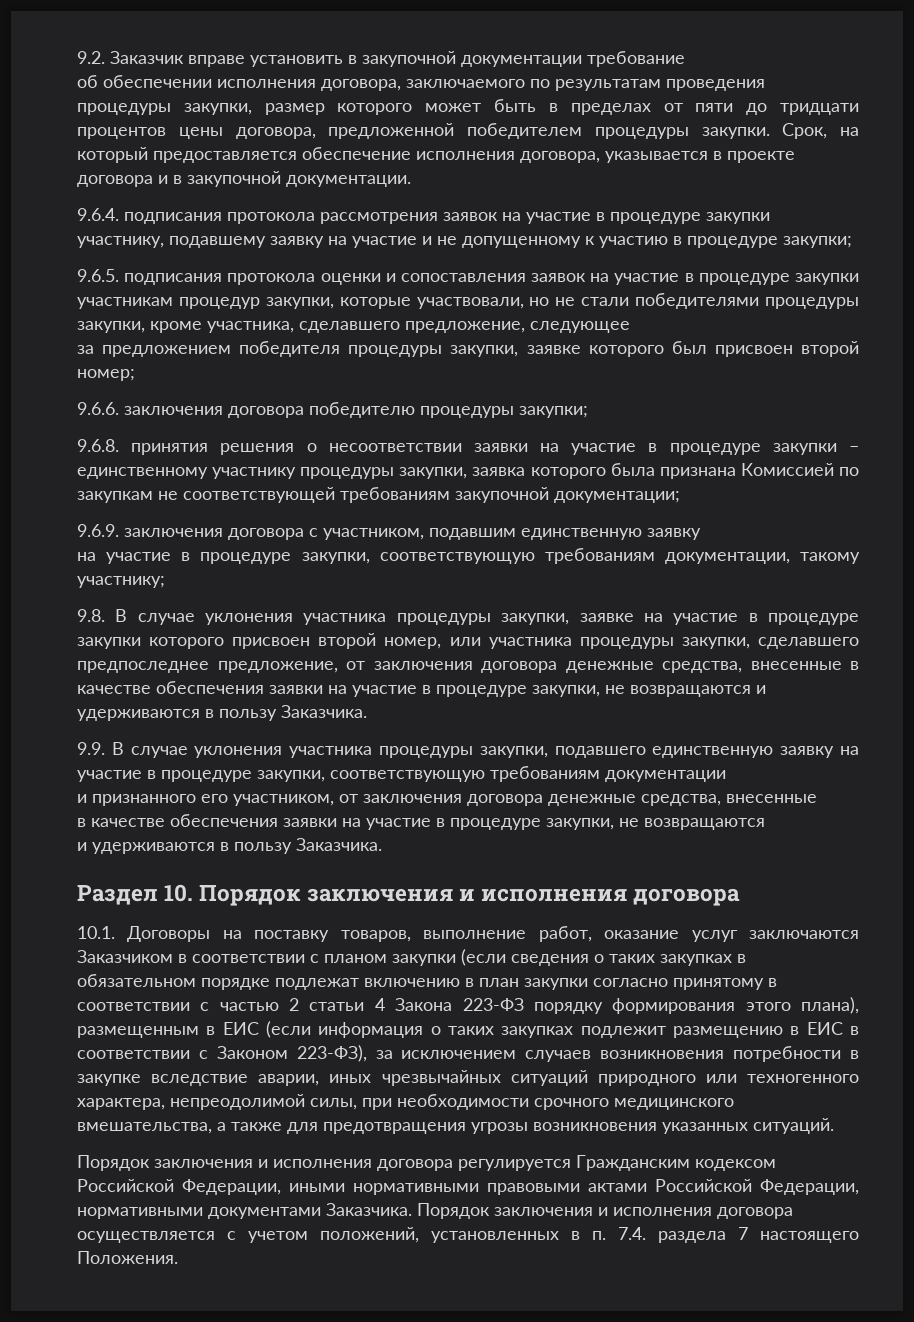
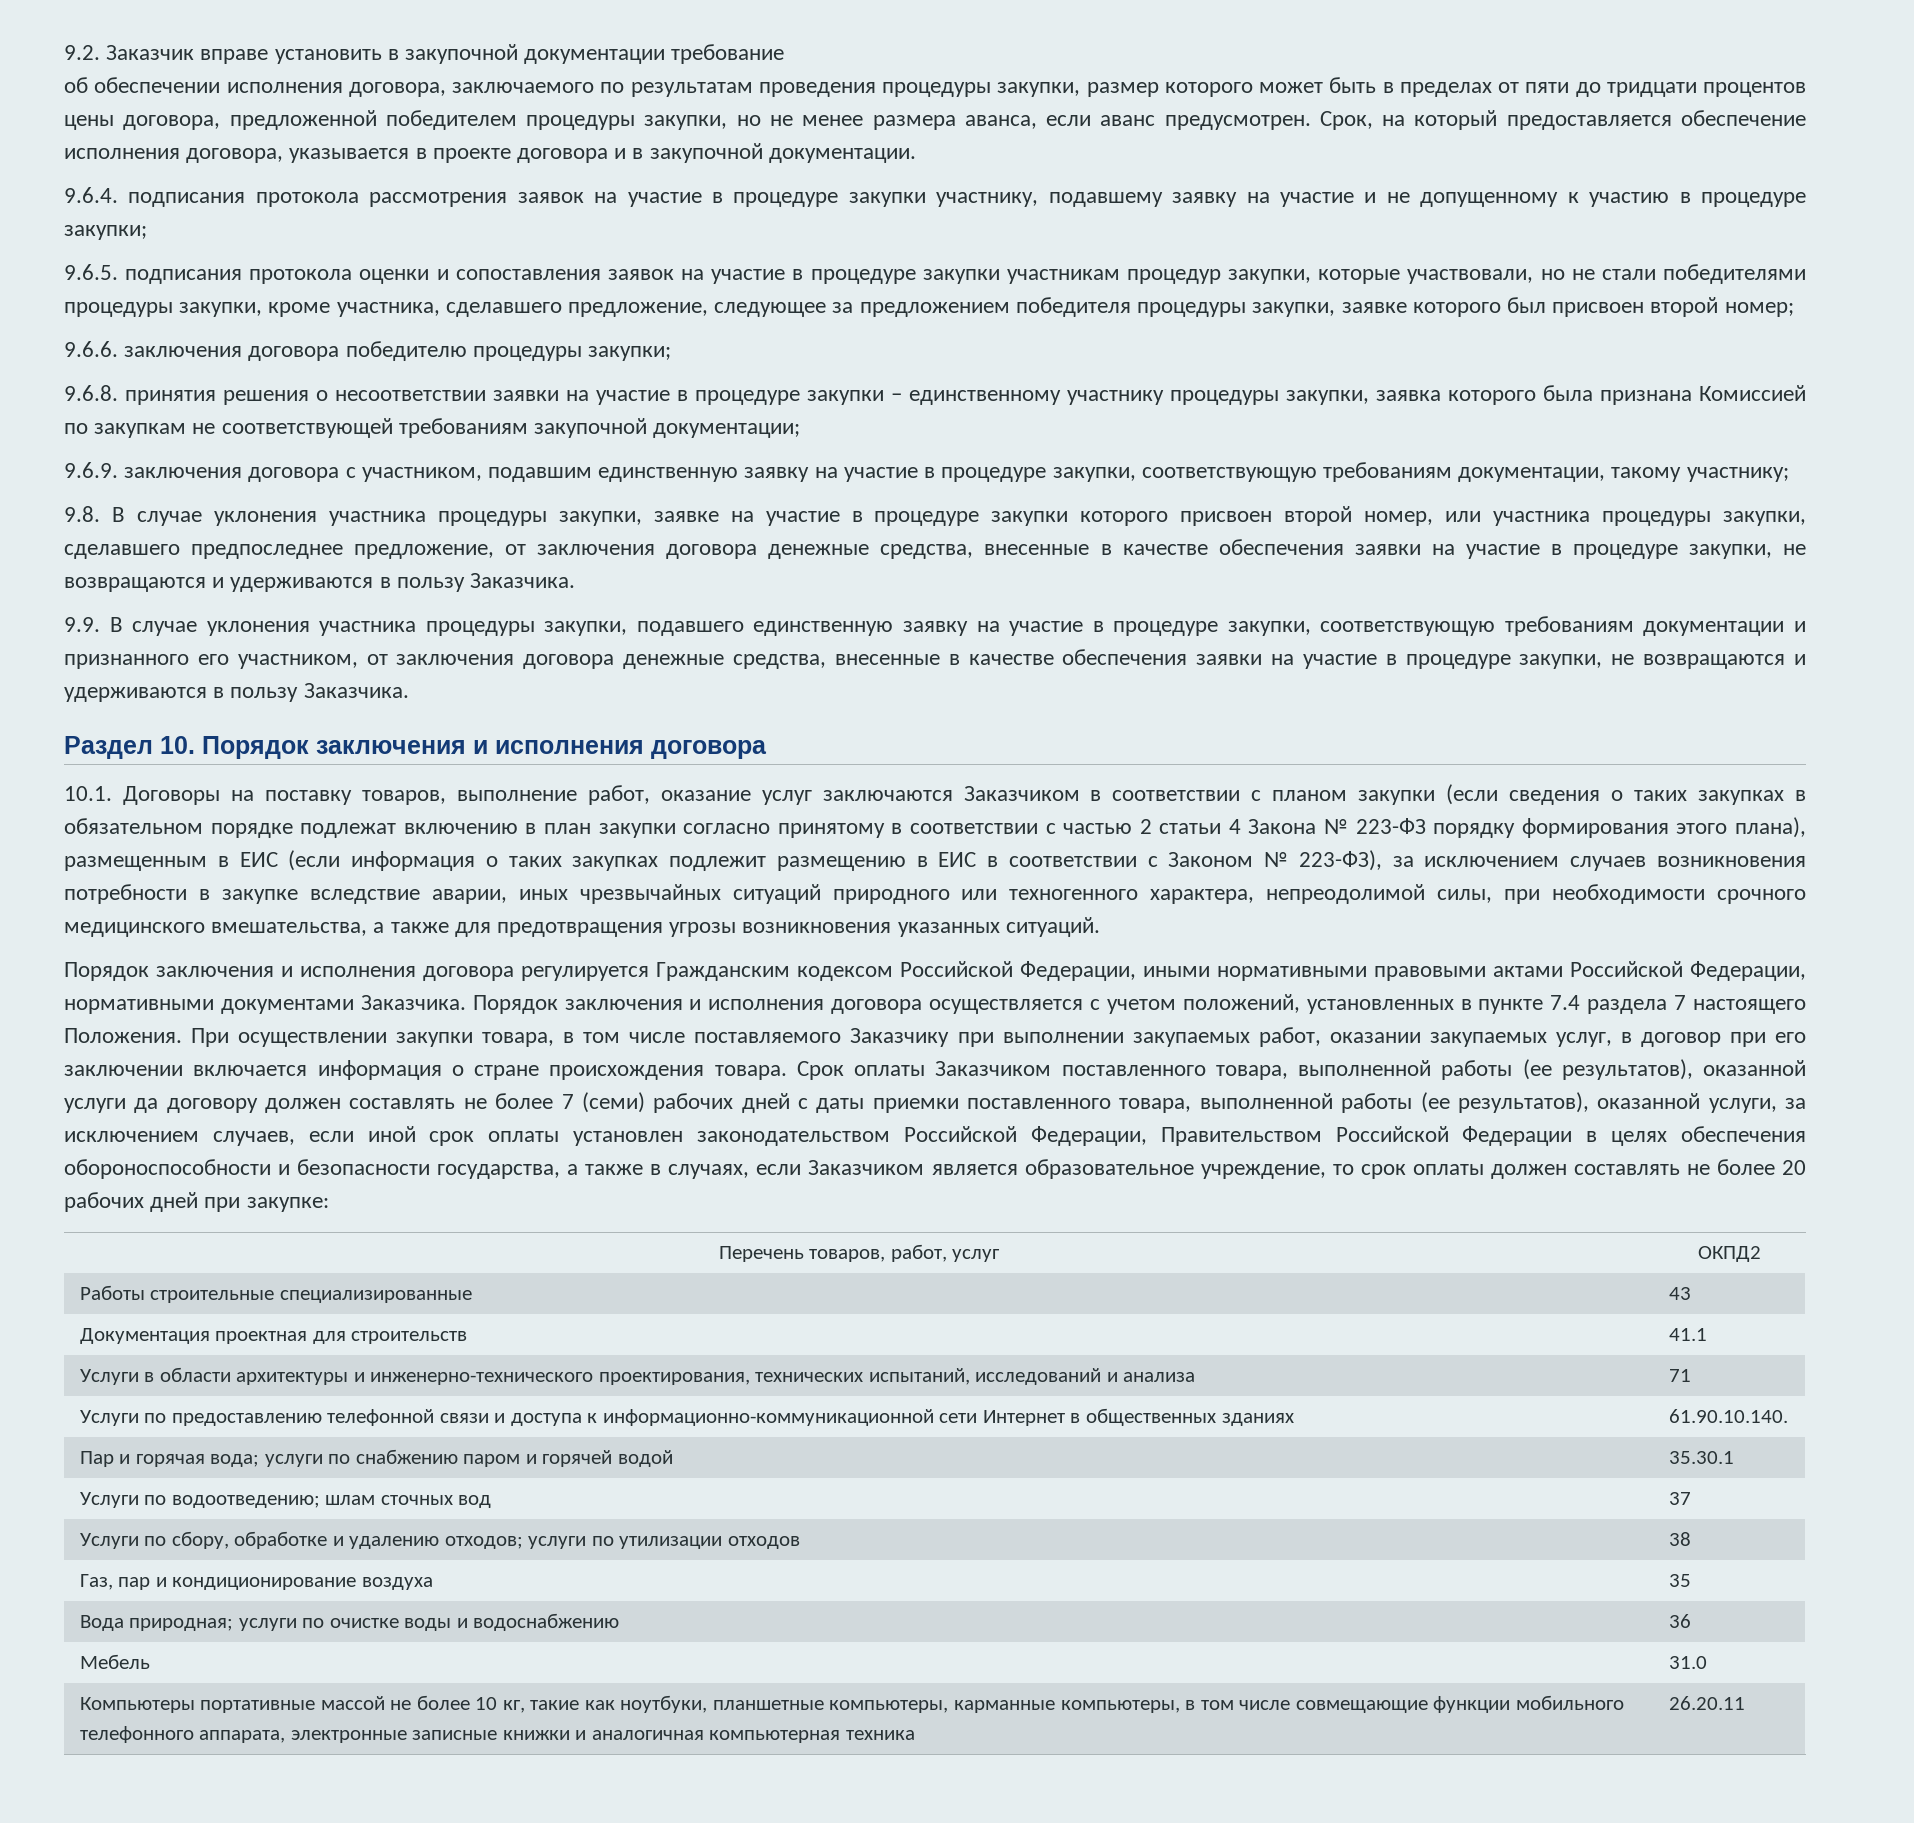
[701,127,770,139] закупки. -> [644,115,1311,130] закупки, но не менее размера аванса, если аванс предусмотрен.
(630, 327) // -> (827, 309) none
(701, 534) // -> (810, 474) none
(726, 776) // -> (1785, 628) none
(817, 798) // -> (940, 659) none
(765, 824) // -> (1786, 661) none
(453, 1004) none -> [1324,819,1349,834] №
(288, 1052) none -> [1264,852,1289,867] №
[592,1227,646,1240] п. 7.4. -> [1478,995,1581,1014] пункте 7.4
(178, 1257) none -> [191,1027,1806,1047] [64,1059,1806,1080] [64,1092,1806,1113] [64,1126,1806,1146] [64,1159,1806,1179] [64,1192,329,1212] [718,1244,1001,1262] [1698,1246,1761,1262] [79,1285,472,1303] [1668,1287,1691,1300] [79,1328,468,1344] [1668,1328,1707,1341] [79,1367,1196,1385] [1668,1369,1691,1382] [79,1408,1294,1426] [1668,1409,1788,1423] [79,1449,673,1467] [1668,1451,1734,1464] [79,1492,492,1508] [1668,1492,1691,1505] [79,1531,800,1549] [1668,1532,1691,1546] [79,1574,433,1590] [1668,1574,1691,1587] [79,1613,620,1631] [1668,1614,1691,1628] [79,1654,150,1669] [1668,1656,1707,1669] [79,1695,1624,1713] [79,1726,915,1743] [1668,1696,1745,1710] При осуществлении закупки товара, в том числе поставляемого Заказчику при выполнении закупаемых работ, оказании закупаемых услуг, в договор при его заключении включается информация о стране происхождения товара. Срок оплаты Заказчиком поставленного товара, выполненной работы (ее результатов), оказанной услуги да договору должен составлять не более 7 (семи) рабочих дней с даты приемки поставленного товара, выполненной работы (ее результатов), оказанной услуги, за исключением случаев, если иной срок оплаты установлен законодательством Российской Федерации, Правительством Российской Федерации в целях обеспечения обороноспособности и безопасности государства, а также в случаях, если Заказчиком является образовательное учреждение, то срок оплаты должен составлять не более 20 рабочих дней при закупке: // Перечень товаров, работ, услуг | ОКПД2 // Работы строительные специализированные | 43 // Документация проектная для строительств | 41.1 // Услуги в области архитектуры и инженерно-технического проектирования, технических испытаний, исследований и анализа | 71 // Услуги по предоставлению телефонной связи и доступа к информационно-коммуникационной сети Интернет в общественных зданиях | 61.90.10.140. // Пар и горячая вода; услуги по снабжению паром и горячей водой | 35.30.1 // Услуги по водоотведению; шлам сточных вод | 37 // Услуги по сбору, обработке и удалению отходов; услуги по утилизации отходов | 38 // Газ, пар и кондиционирование воздуха | 35 // Вода природная; услуги по очистке воды и водоснабжению | 36 // Мебель | 31.0 // Компьютеры портативные массой не более 10 кг, такие как ноутбуки, планшетные компьютеры, карманные компьютеры, в том числе совмещающие функции мобильного телефонного аппарата, электронные записные книжки и аналогичная компьютерная техника | 26.20.11

